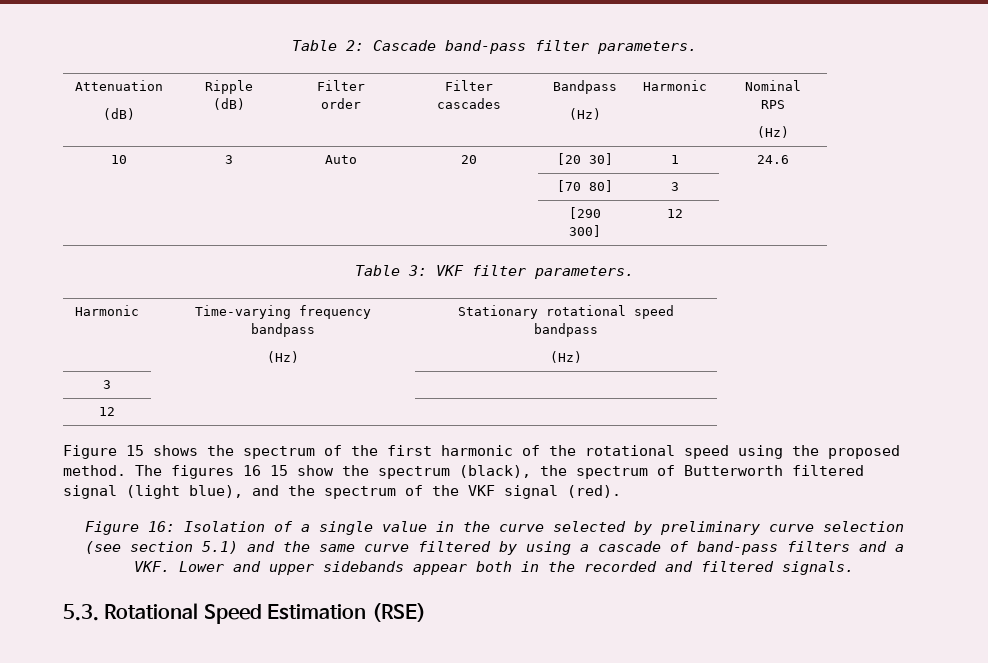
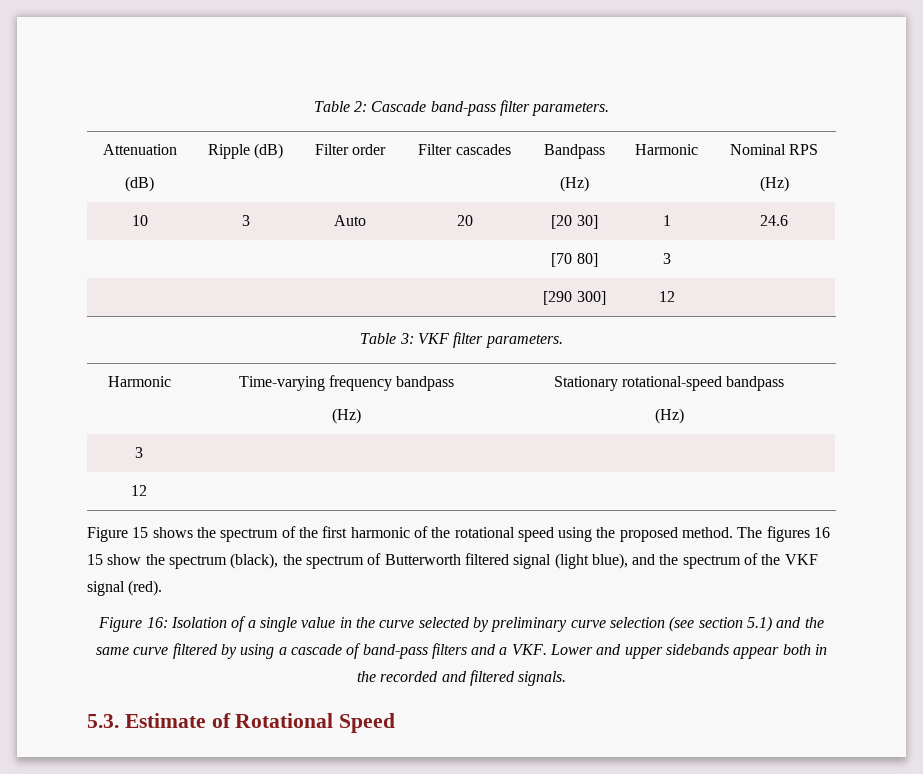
[546,305,674,319] rotational speed -> [622,376,722,391] rotational-speed
[104,603,426,624] Rotational Speed Estimation (RSE) -> [124,713,396,733] Estimate of Rotational Speed

